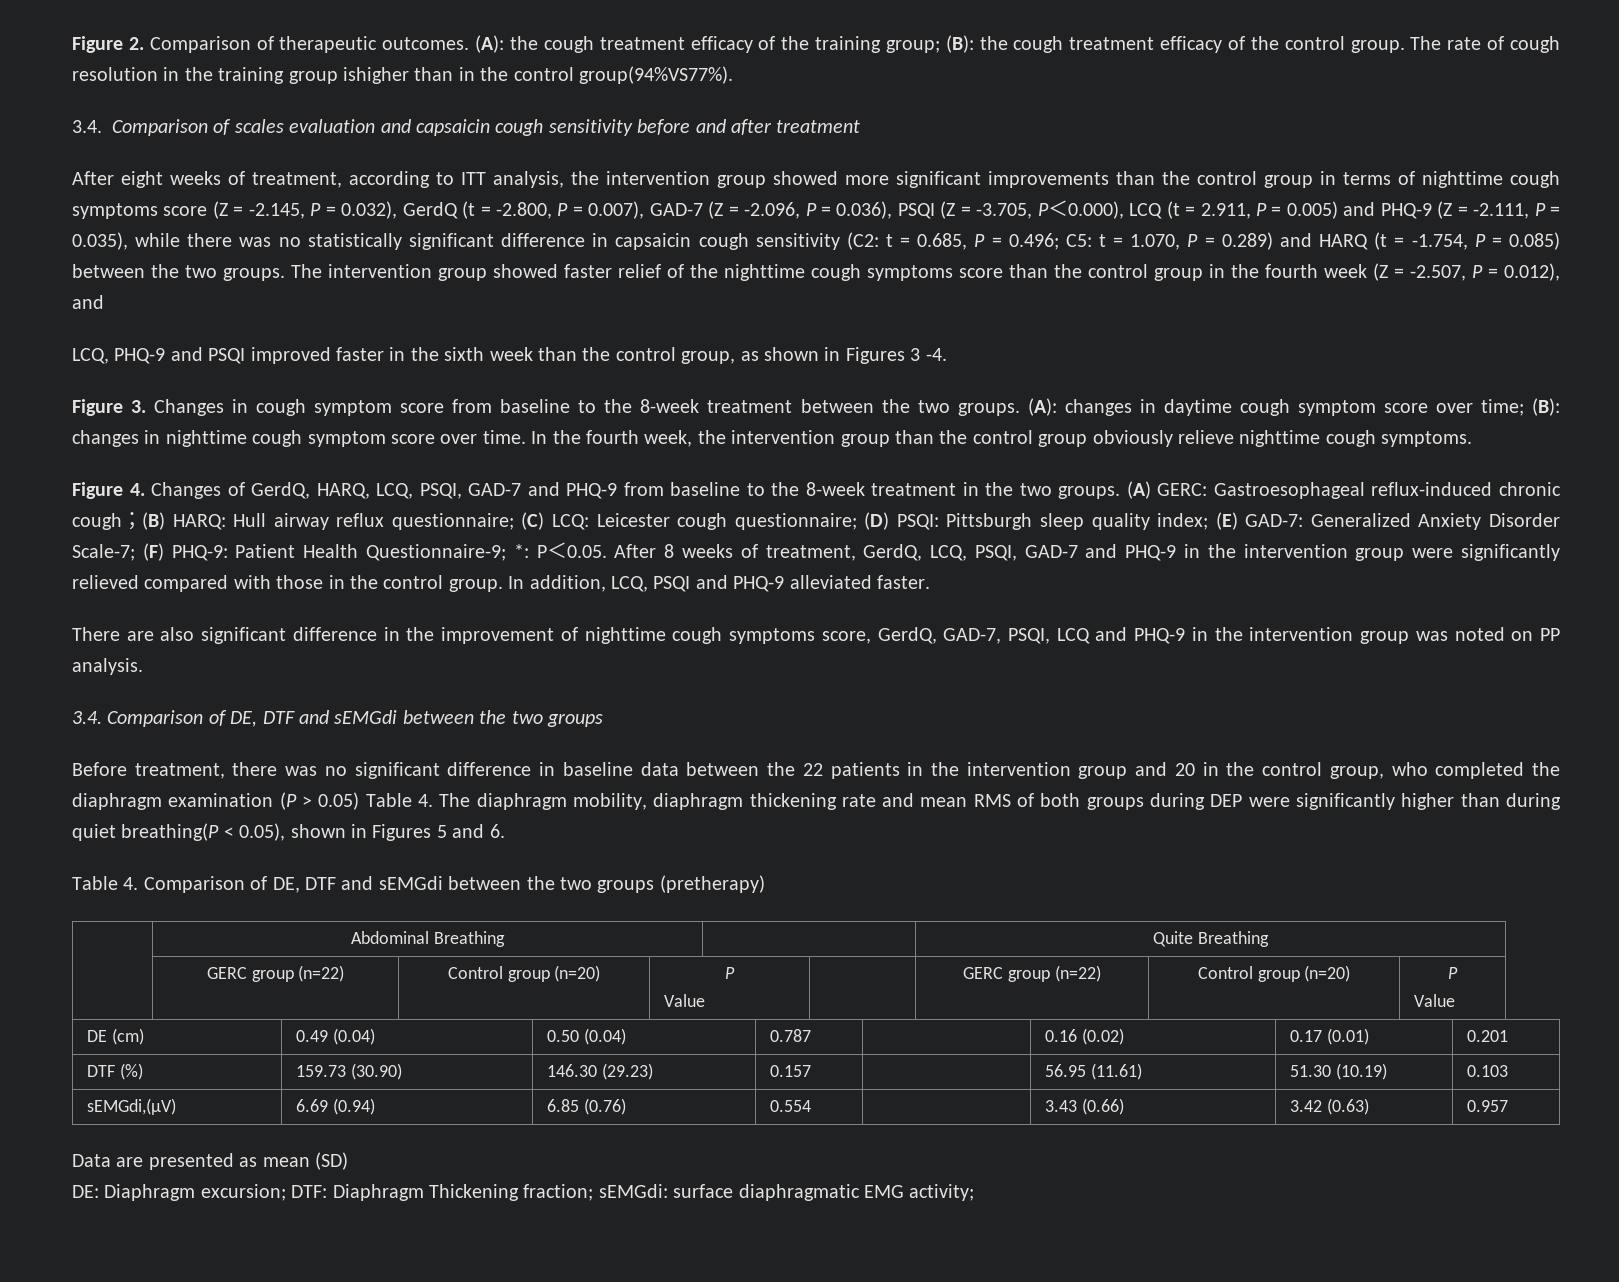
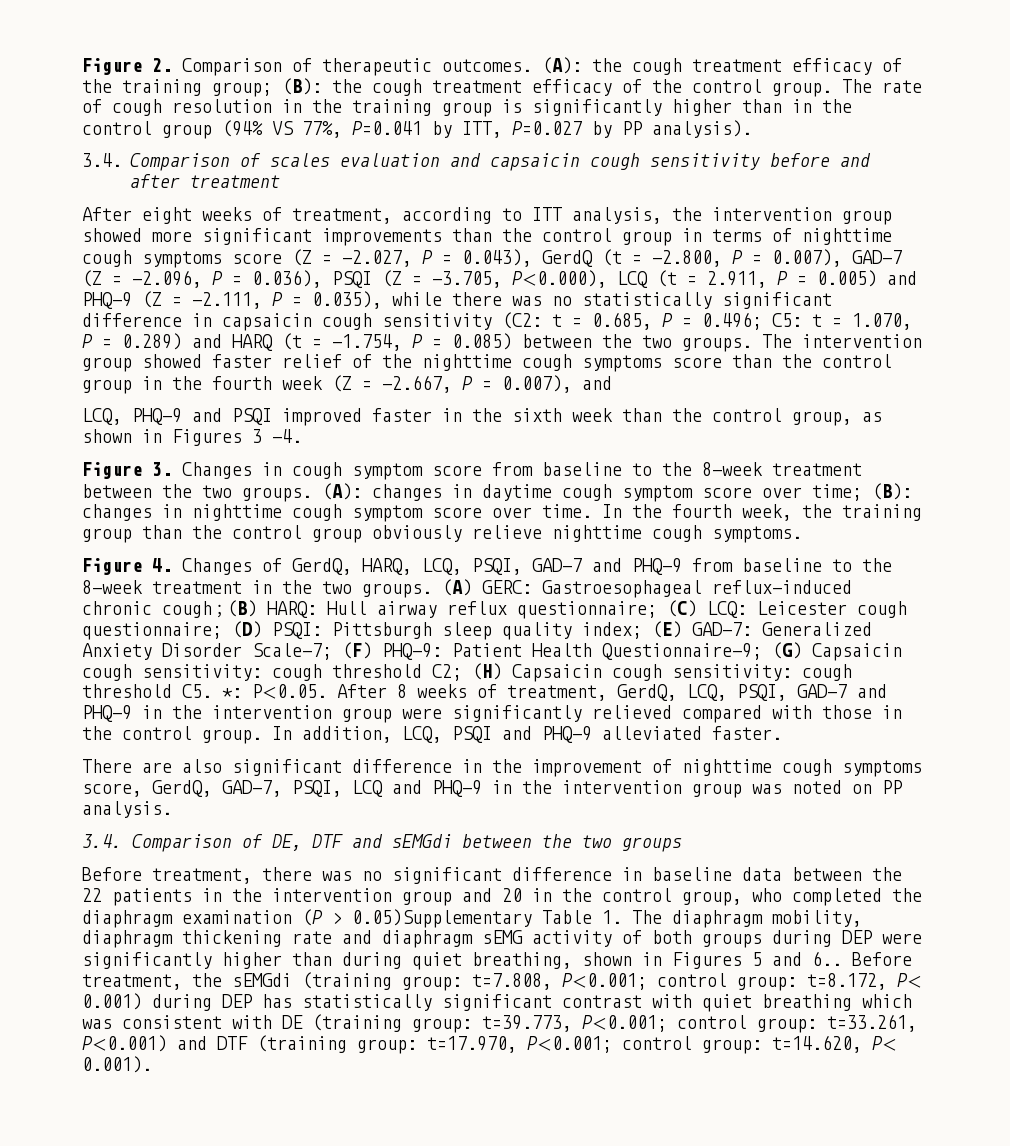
[343,67,409,84] ishigher -> [502,99,732,116] is significantly higher
[578,66,733,84] group(94%VS77%). -> [162,120,752,139] group (94% VS 77%, P=0.041 by ITT, P=0.027 by PP analysis).
[248,201,398,219] -2.145, P = 0.032), -> [342,249,532,267] -2.027, P = 0.043),
[1410,263,1560,281] -2.507, P = 0.012), -> [382,375,572,393] -2.667, P = 0.007),
[731,430,836,444] intervention -> [842,504,922,521] training
(506, 552) none -> [772,642,902,661] [82,663,852,682] [82,684,212,698] (G) Capsaicin cough sensitivity: cough threshold C2; (H) Capsaicin cough sensitivity: cough threshold C5.
[318,792,433,810] 0.05) Table 4. -> [352,909,622,928] 0.05)Supplementary Table 1.
[920,794,1011,807] mean RMS -> [382,930,612,948] diaphragm sEMG activity
[121,823,286,841] breathing(P < 0.05), -> [472,952,572,969] breathing,
[489,824,505,838] [72,875,765,893] [351,931,505,947] [1153,931,1269,947] [206,965,345,982] [447,965,601,982] [725,967,735,979] [663,994,705,1007] [963,965,1101,982] [1197,965,1351,982] [1448,967,1458,979] [1413,994,1455,1007] [86,1028,144,1045] [295,1028,375,1045] [546,1028,626,1045] [769,1029,811,1042] [1044,1028,1124,1045] [1289,1028,1369,1045] [1466,1030,1508,1042] [86,1063,143,1080] [295,1063,402,1080] [546,1063,653,1080] [769,1065,811,1077] [1044,1063,1142,1080] [1289,1063,1387,1080] [1466,1065,1508,1077] [86,1098,176,1115] [295,1098,375,1115] [546,1098,626,1115] [769,1100,811,1112] [1044,1098,1124,1115] [1289,1098,1369,1115] [1466,1100,1508,1112] [72,1152,348,1170] [72,1184,975,1201] 6. // Table 4. Comparison of DE, DTF and sEMGdi between the two groups (pretherapy) // | Abdominal Breathing | | Quite Breathing // | GERC group (n=22) | Control group (n=20) | P // Value | | GERC group (n=22) | Control group (n=20) | P // Value // DE (cm) | 0.49 (0.04) | 0.50 (0.04) | 0.787 | | 0.16 (0.02) | 0.17 (0.01) | 0.201 // DTF (%) | 159.73 (30.90) | 146.30 (29.23) | 0.157 | | 56.95 (11.61) | 51.30 (10.19) | 0.103 // sEMGdi,(μV) | 6.69 (0.94) | 6.85 (0.76) | 0.554 | | 3.43 (0.66) | 3.42 (0.63) | 0.957 // Data are presented as mean (SD) // DE: Diaphragm excursion; DTF: Diaphragm Thickening fraction; sEMGdi: surface diaphragmatic EMG activity; -> [812,951,912,966] [82,972,922,991] [82,993,912,1012] [82,1014,917,1033] [82,1035,897,1054] [82,1056,152,1073] 6.. Before treatment, the sEMGdi (training group: t=7.808, P＜0.001; control group: t=8.172, P＜0.001) during DEP has statistically significant contrast with quiet breathing which was consistent with DE (training group: t=39.773, P＜0.001; control group: t=33.261, P＜0.001) and DTF (training group: t=17.970, P＜0.001; control group: t=14.620, P＜0.001).

